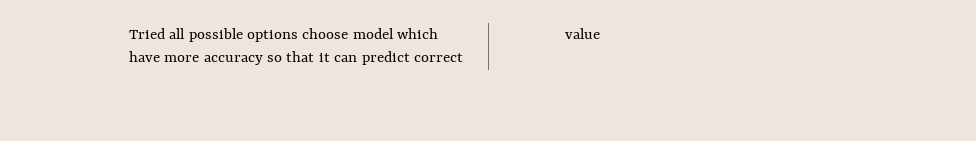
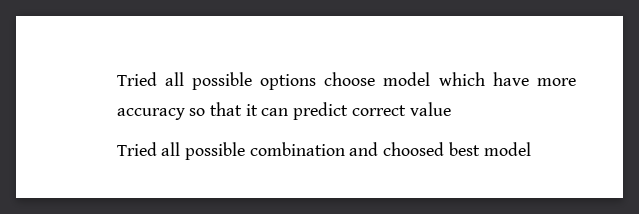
(600, 33) none -> [116,142,531,160] // Tried all possible combination and choosed best model

